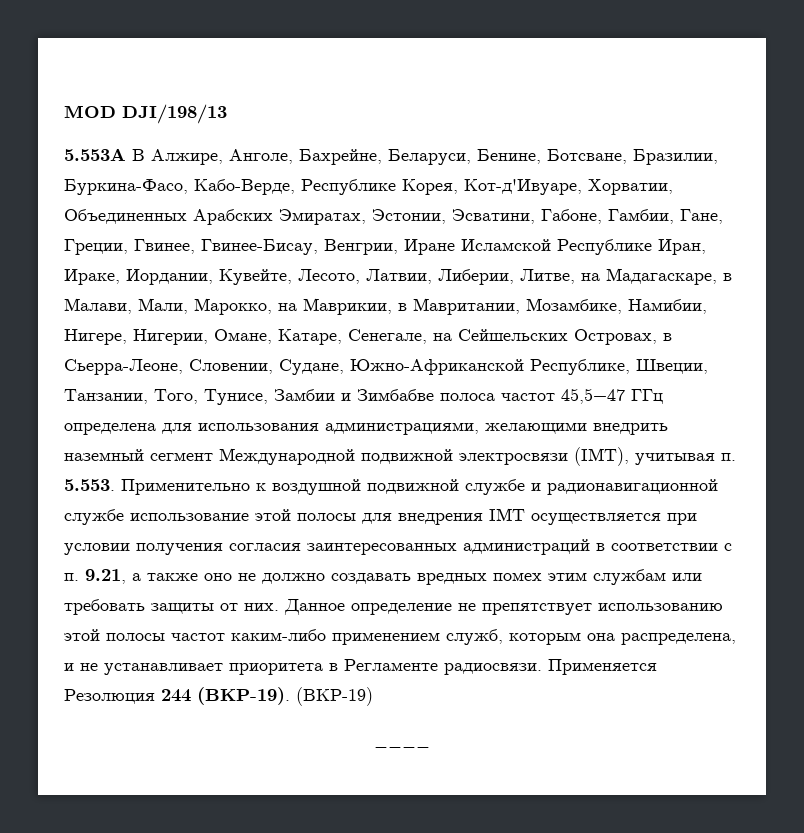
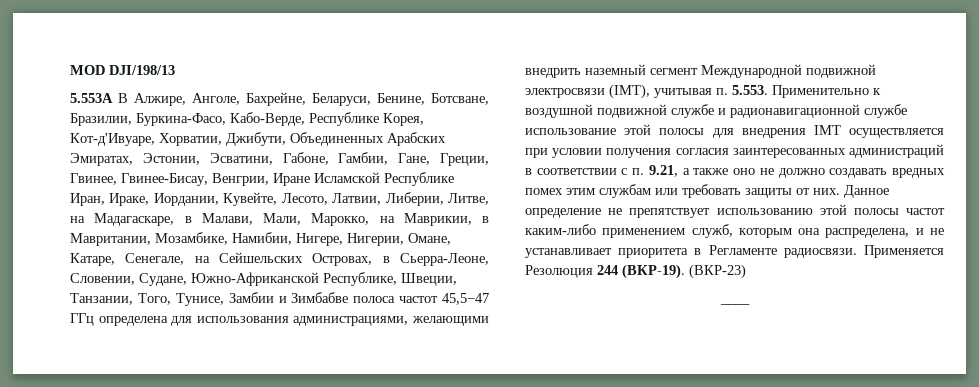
(673, 187) none -> [226,132,286,146] Джибути,
[296,687,373,706] (ВКР-19) -> [689,264,746,279] (ВКР-23)

